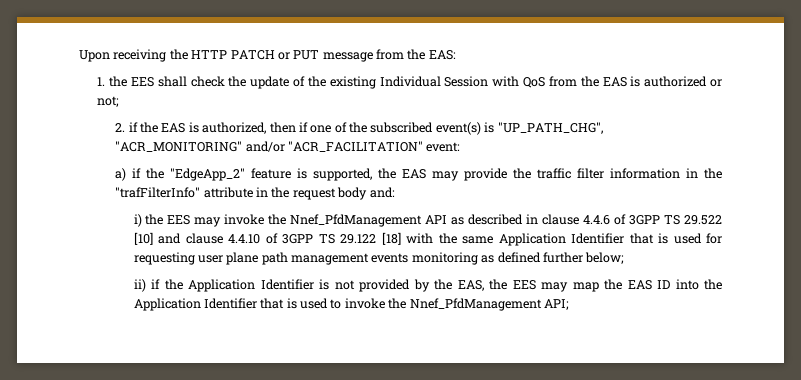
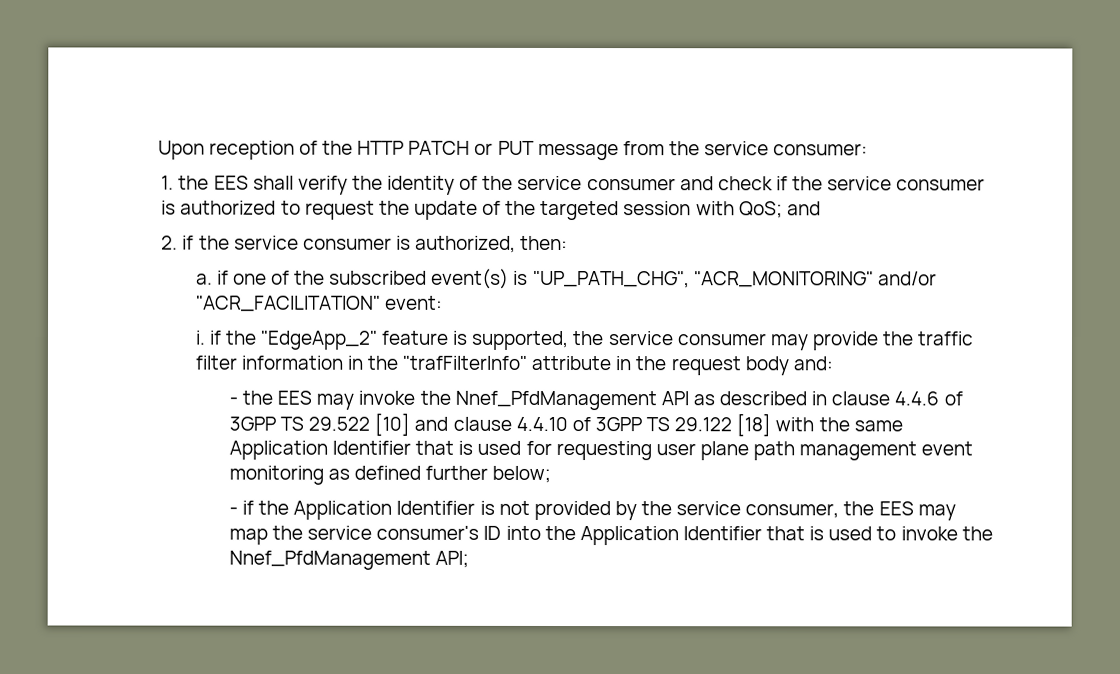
[113,49,167,62] receiving -> [208,140,318,160] reception of
[428,50,456,60] EAS: -> [704,141,869,156] service consumer:
[190,76,723,89] [97,96,120,107] [115,122,296,134] check the update of the existing Individual Session with QoS from the EAS is authorized or not; // 2. if the EAS is authorized, then -> [297,175,986,195] [161,200,821,221] [161,235,569,253] [195,273,213,285] verify the identity of the service consumer and check if the service consumer is authorized to request the update of the targeted session with QoS; and // 2. if the service consumer is authorized, then: // a.
[115,168,127,181] a) -> [194,330,206,345] i.
[402,169,427,179] EAS -> [607,331,767,346] service consumer
[133,214,142,227] i) -> [228,396,238,405] -
[371,253,409,263] events -> [921,441,974,456] event
[133,279,146,292] ii) -> [228,506,238,515] -
[457,280,484,291] EAS, -> [676,501,840,519] service consumer,
[627,280,652,290] EAS -> [307,525,480,540] service consumer's

